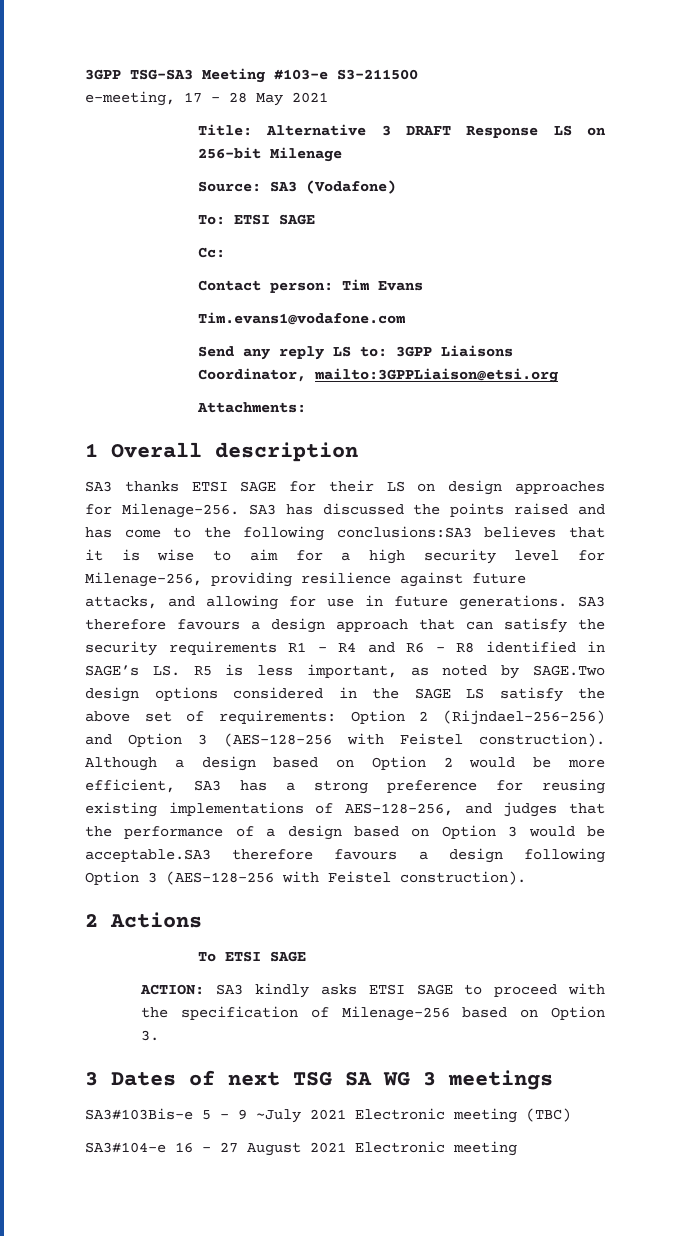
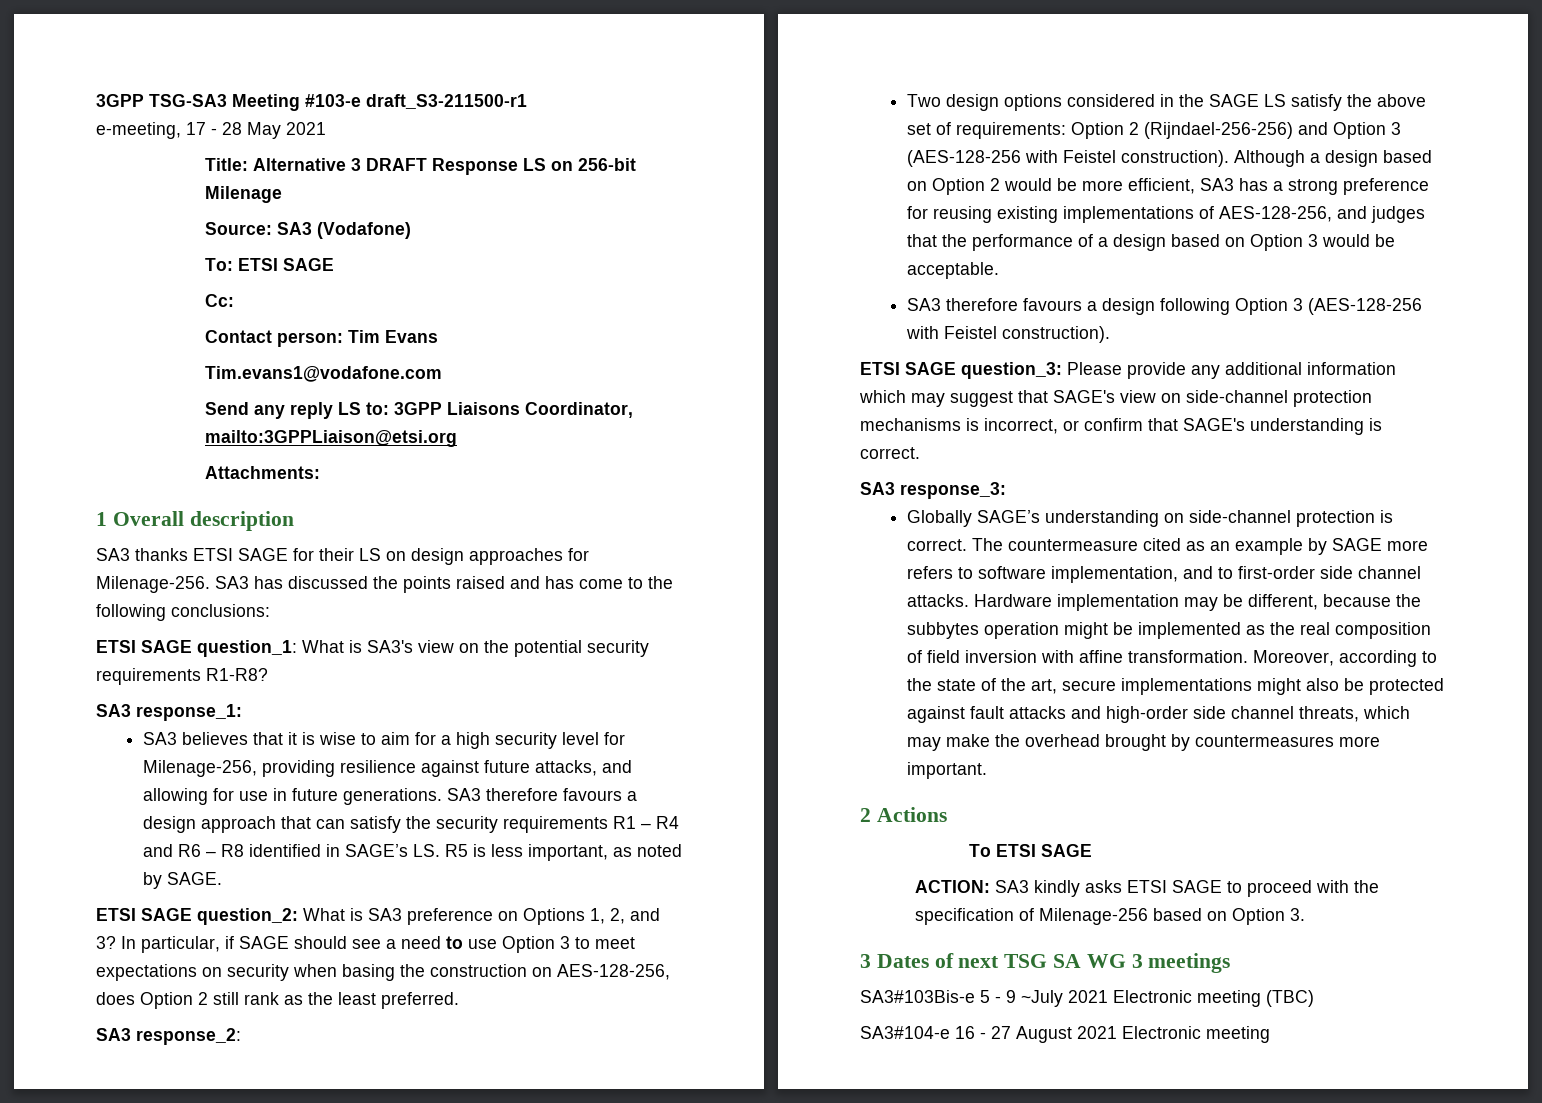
[337,69,418,80] S3-211500 -> [366,94,527,109] draft_S3-211500-r1
[336,526,472,538] conclusions:SA3 -> [171,604,270,617] [96,640,649,657] [96,668,268,685] [96,704,242,721] [142,732,177,745] conclusions: // ETSI SAGE question_1: What is SA3's view on the potential security requirements R1-R8? // SA3 response_1: // SA3
[533,665,605,676] SAGE.Two -> [166,872,222,885] [96,908,660,925] [96,936,635,953] [96,964,670,981] [96,992,459,1009] [96,1028,241,1045] [906,94,941,107] SAGE. // ETSI SAGE question_2: What is SA3 preference on Options 1, 2, and 3? In particular, if SAGE should see a need to use Option 3 to meet expectations on security when basing the construction on AES-128-256, does Option 2 still rank as the least preferred. // SA3 response_2: // Two
[85,849,211,862] acceptable.SA3 -> [906,262,999,279] [906,298,941,311] acceptable. // SA3
(526, 878) none -> [860,362,1396,379] [859,390,1372,407] [860,418,1382,435] [860,447,920,459] [860,482,1006,499] [906,510,1393,527] [906,538,1428,555] [906,566,1421,583] [906,594,1421,611] [906,622,1431,639] [906,650,1437,667] [906,678,1444,695] [906,706,1410,723] [906,734,1380,751] [906,762,987,779] // ETSI SAGE question_3: Please provide any additional information which may suggest that SAGE's view on side-channel protection mechanisms is incorrect, or confirm that SAGE's understanding is correct. // SA3 response_3: // Globally SAGE’s understanding on side-channel protection is correct. The countermeasure cited as an example by SAGE more refers to software implementation, and to first-order side channel attacks. Hardware implementation may be different, because the subbytes operation might be implemented as the real composition of field inversion with affine transformation. Moreover, according to the state of the art, secure implementations might also be protected against fault attacks and high-order side channel threats, which may make the overhead brought by countermeasures more important.

